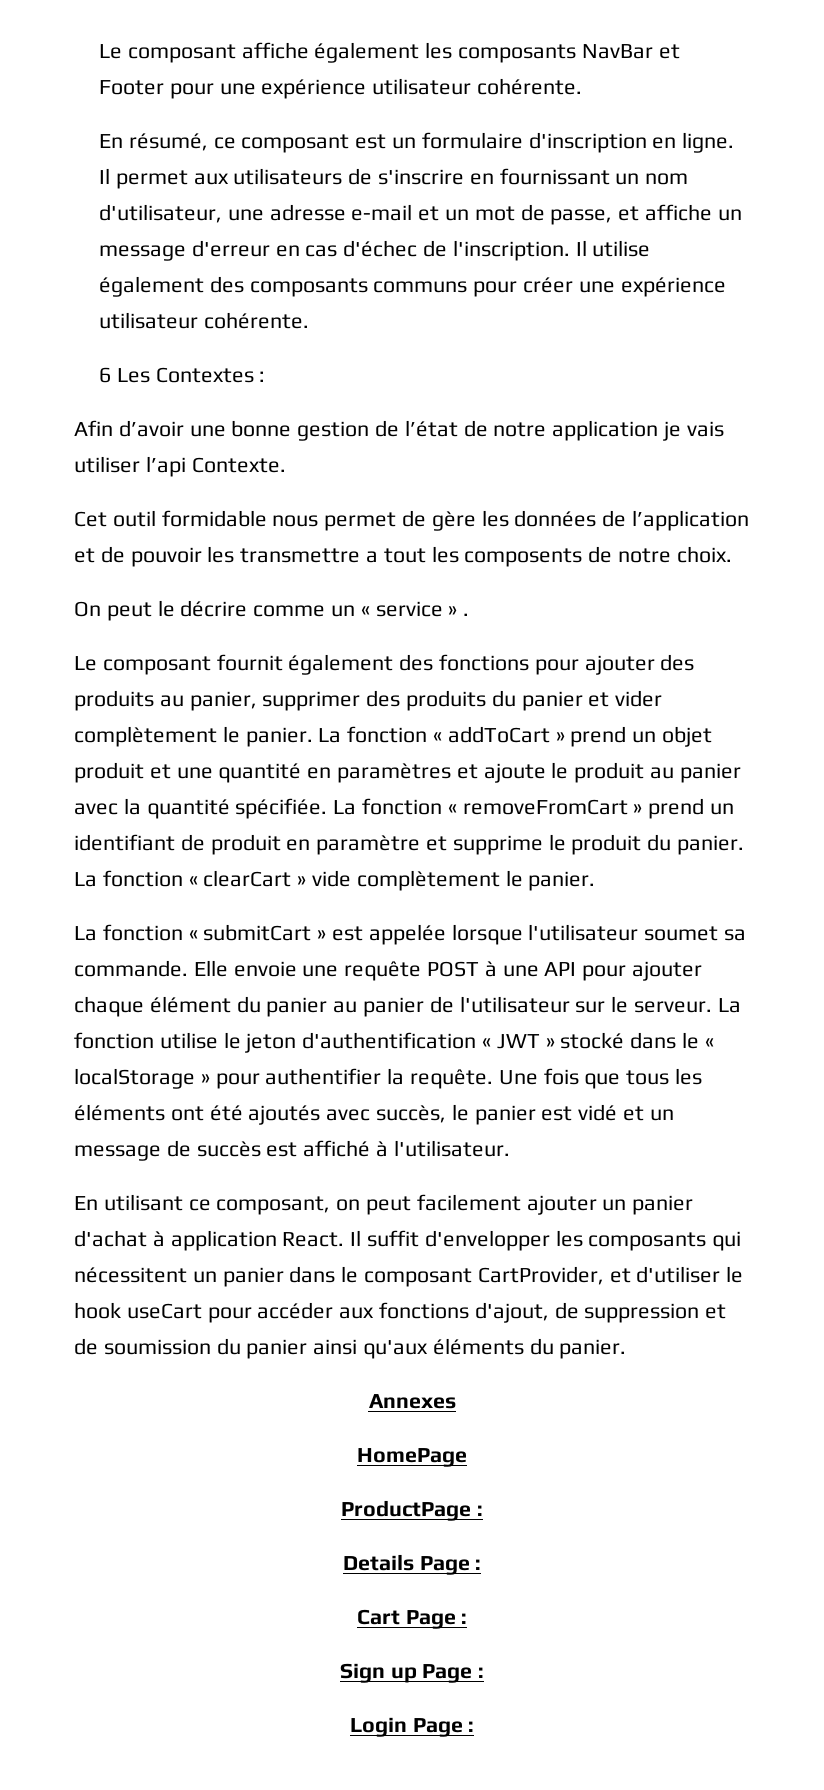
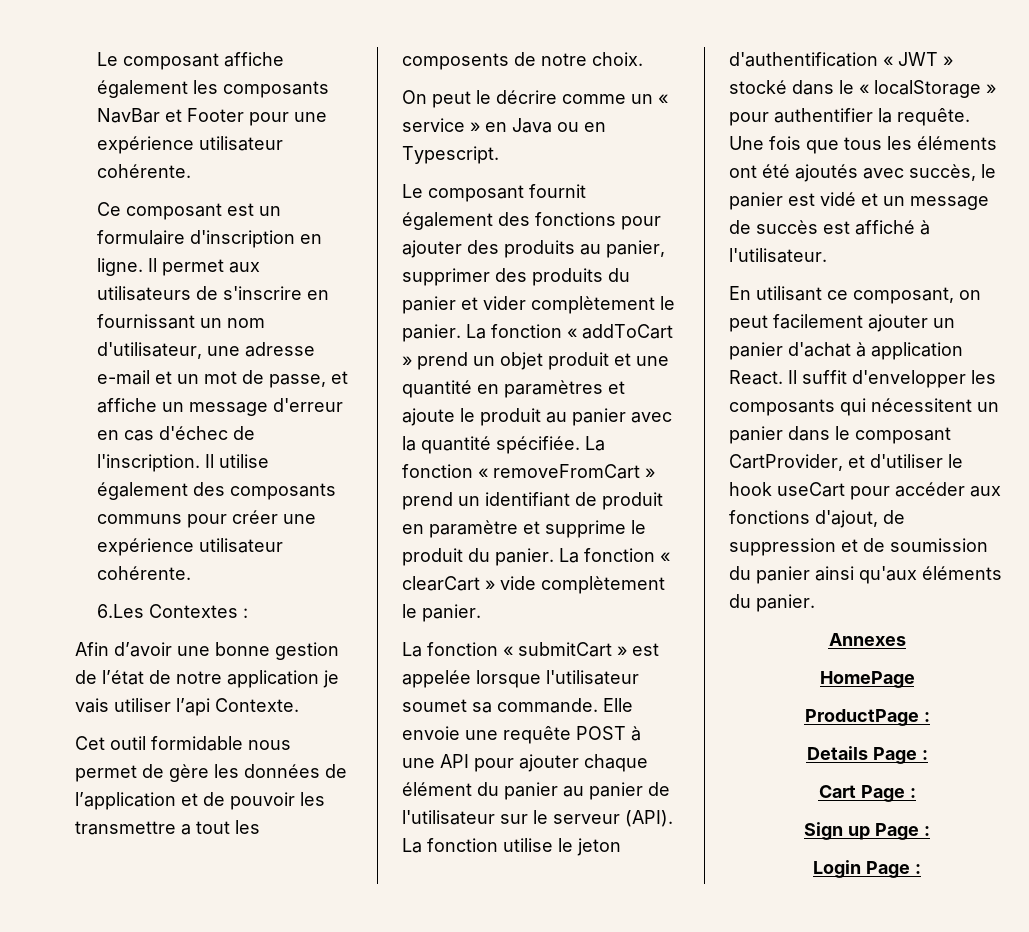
[98,133,236,151] En résumé, ce -> [96,202,121,216] Ce
[98,367,150,383] 6 Les -> [96,604,144,618] 6.Les
[463,613,470,616] . -> [485,118,606,133] [402,146,499,164] en Java ou en Typescript.
[634,1001,713,1013] serveur. -> [553,810,673,827] serveur (API).

